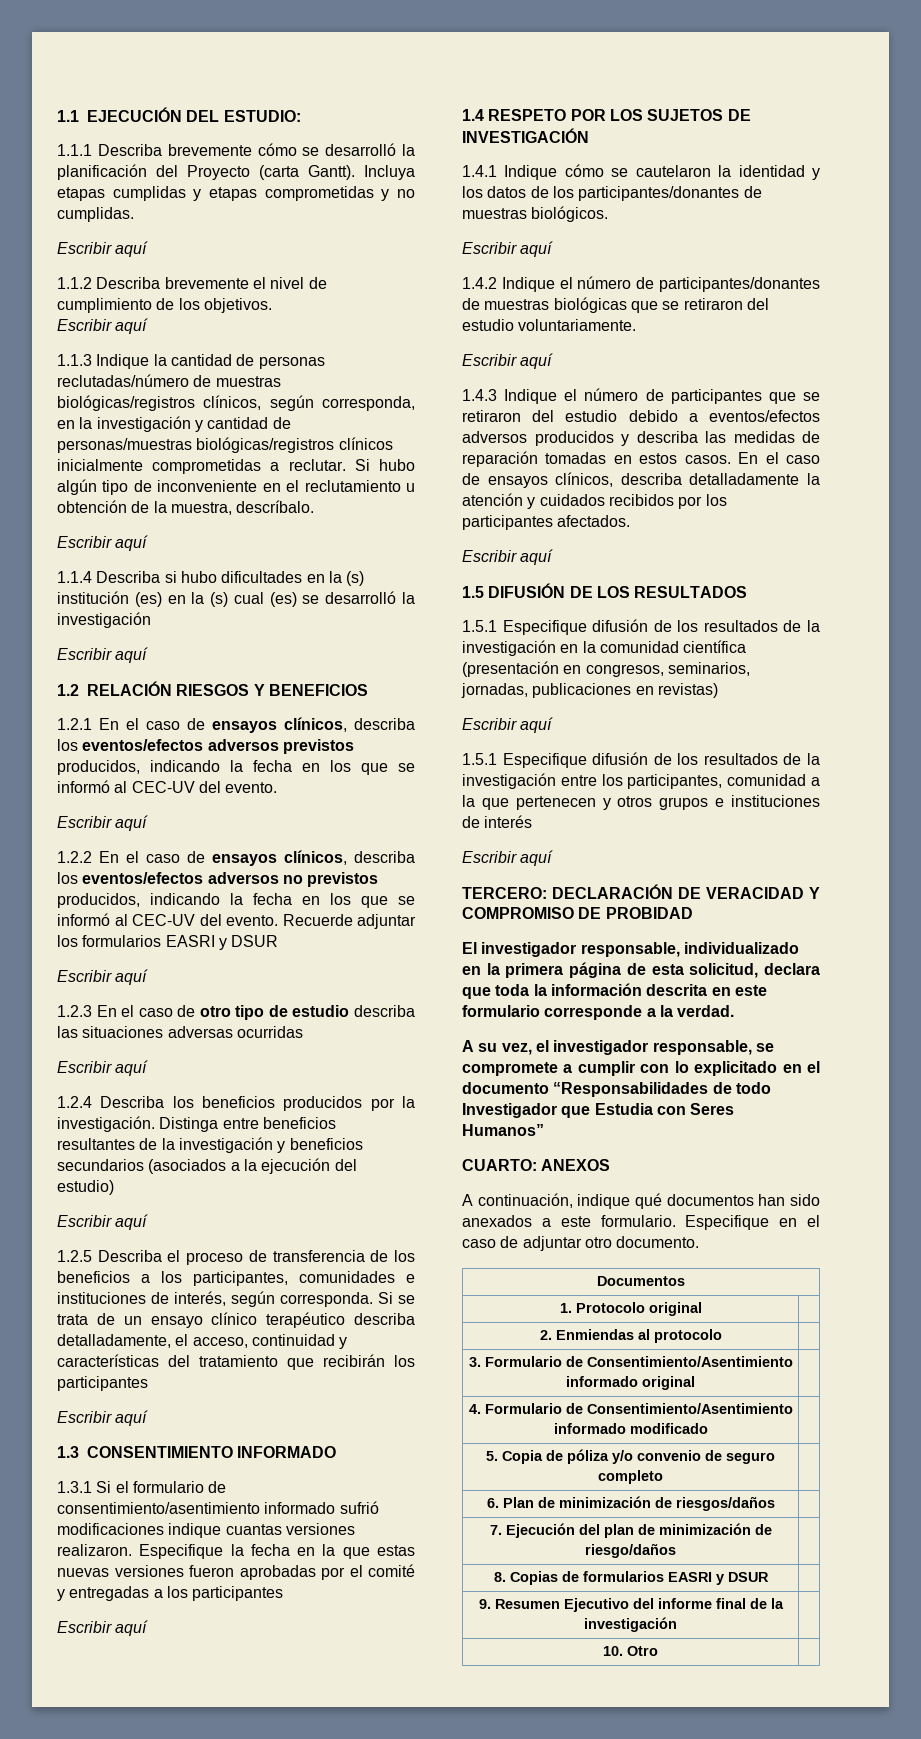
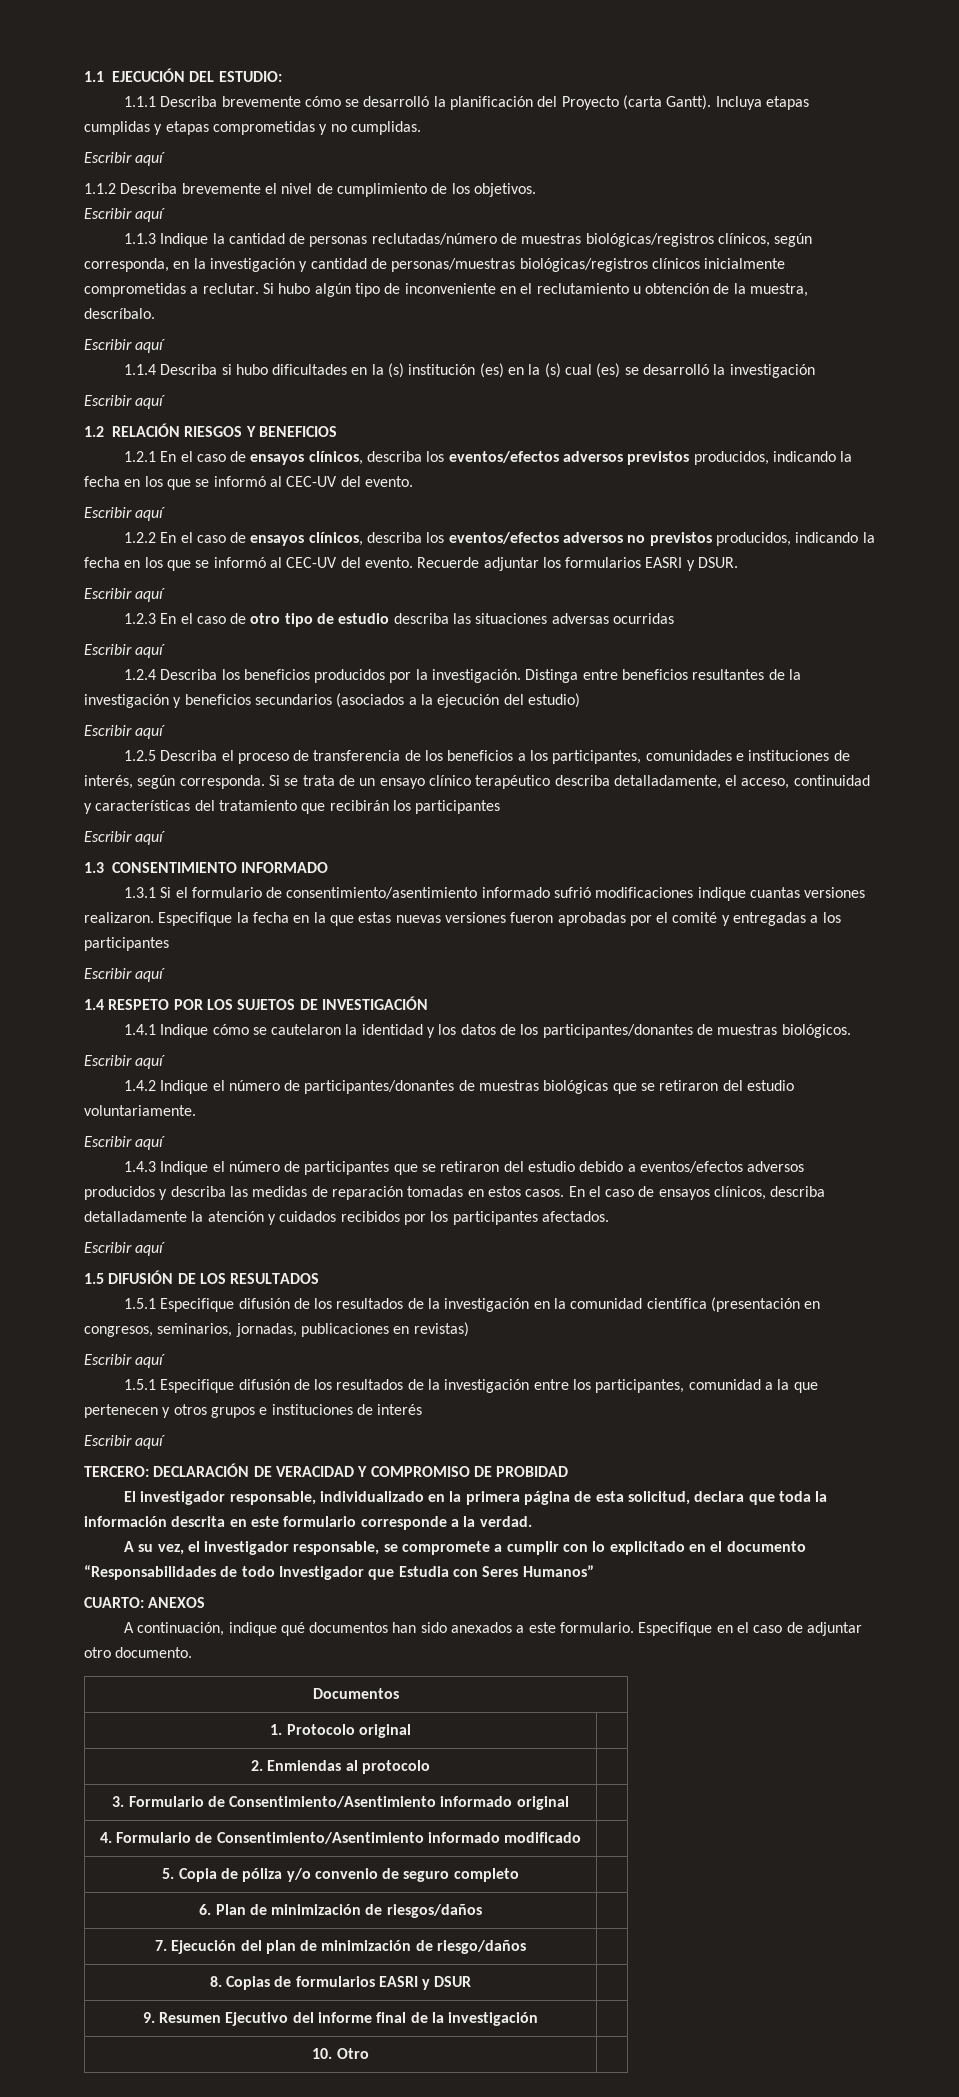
[231,935,279,947] DSUR -> [698,557,739,568] DSUR.

